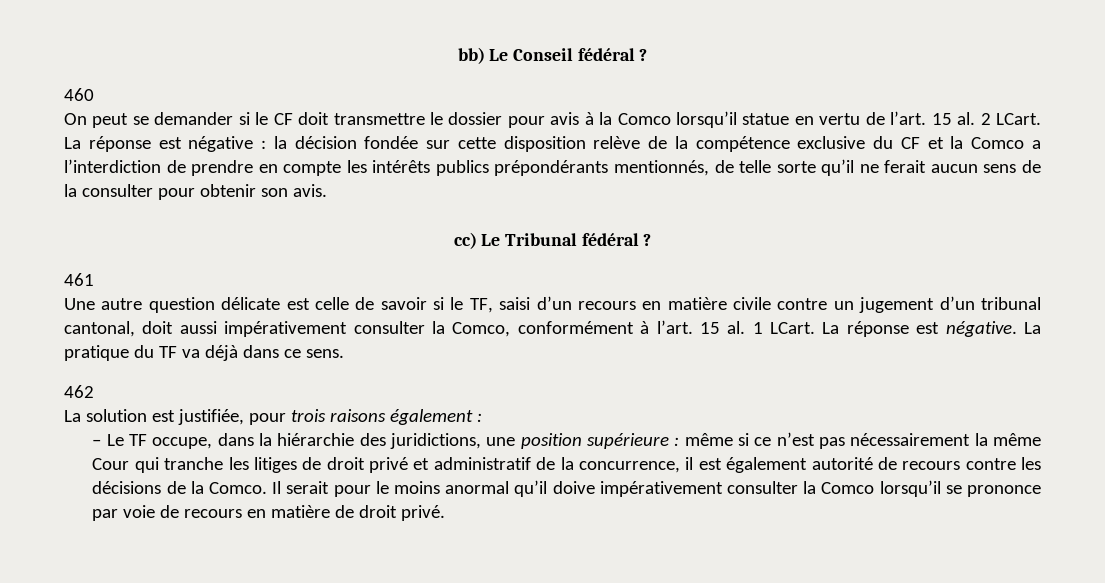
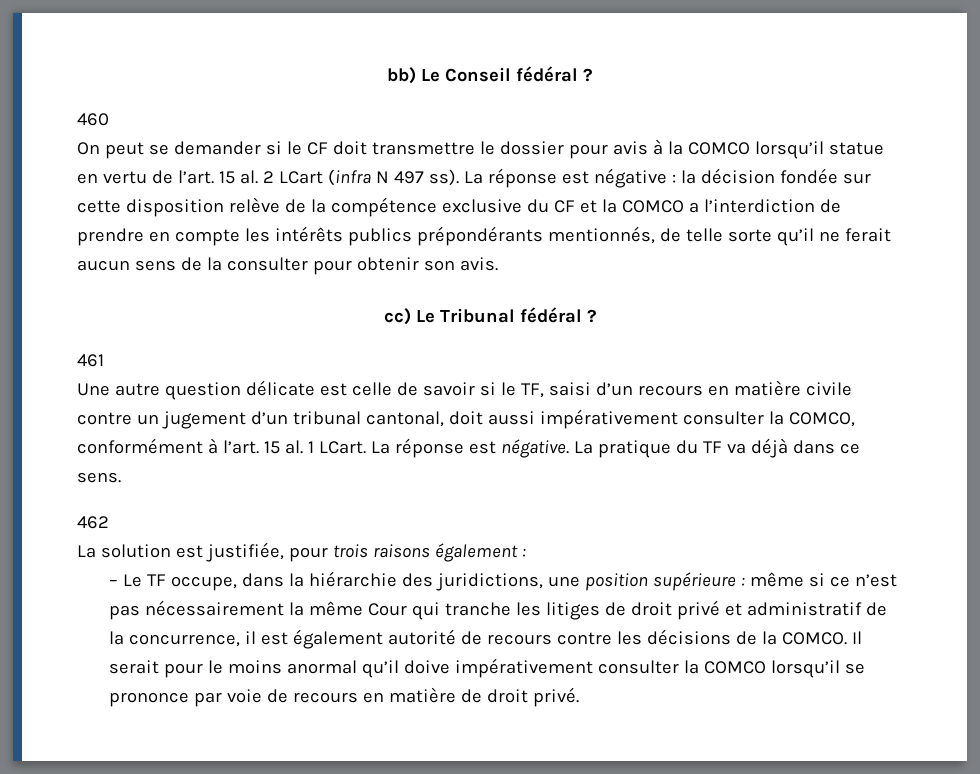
[617,113,671,125] Comco -> [687,142,750,155] COMCO
[996,113,1042,125] LCart. -> [278,169,459,186] LCart (infra N 497 ss).
[971,137,1025,149] Comco -> [621,200,684,213] COMCO
[452,322,511,337] Comco, -> [788,412,855,427] COMCO,
[209,482,268,494] Comco. -> [782,632,848,645] COMCO.
[821,482,875,494] Comco -> [704,661,767,674] COMCO

